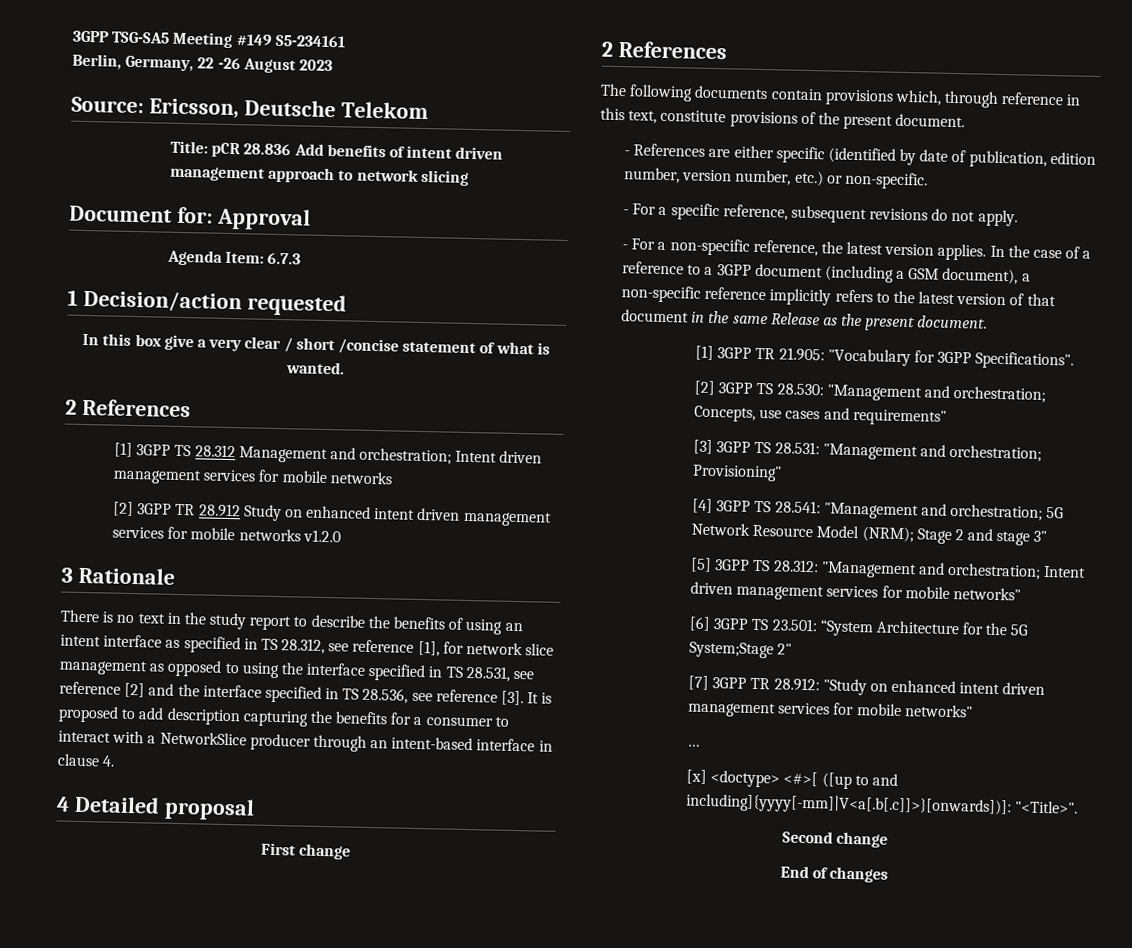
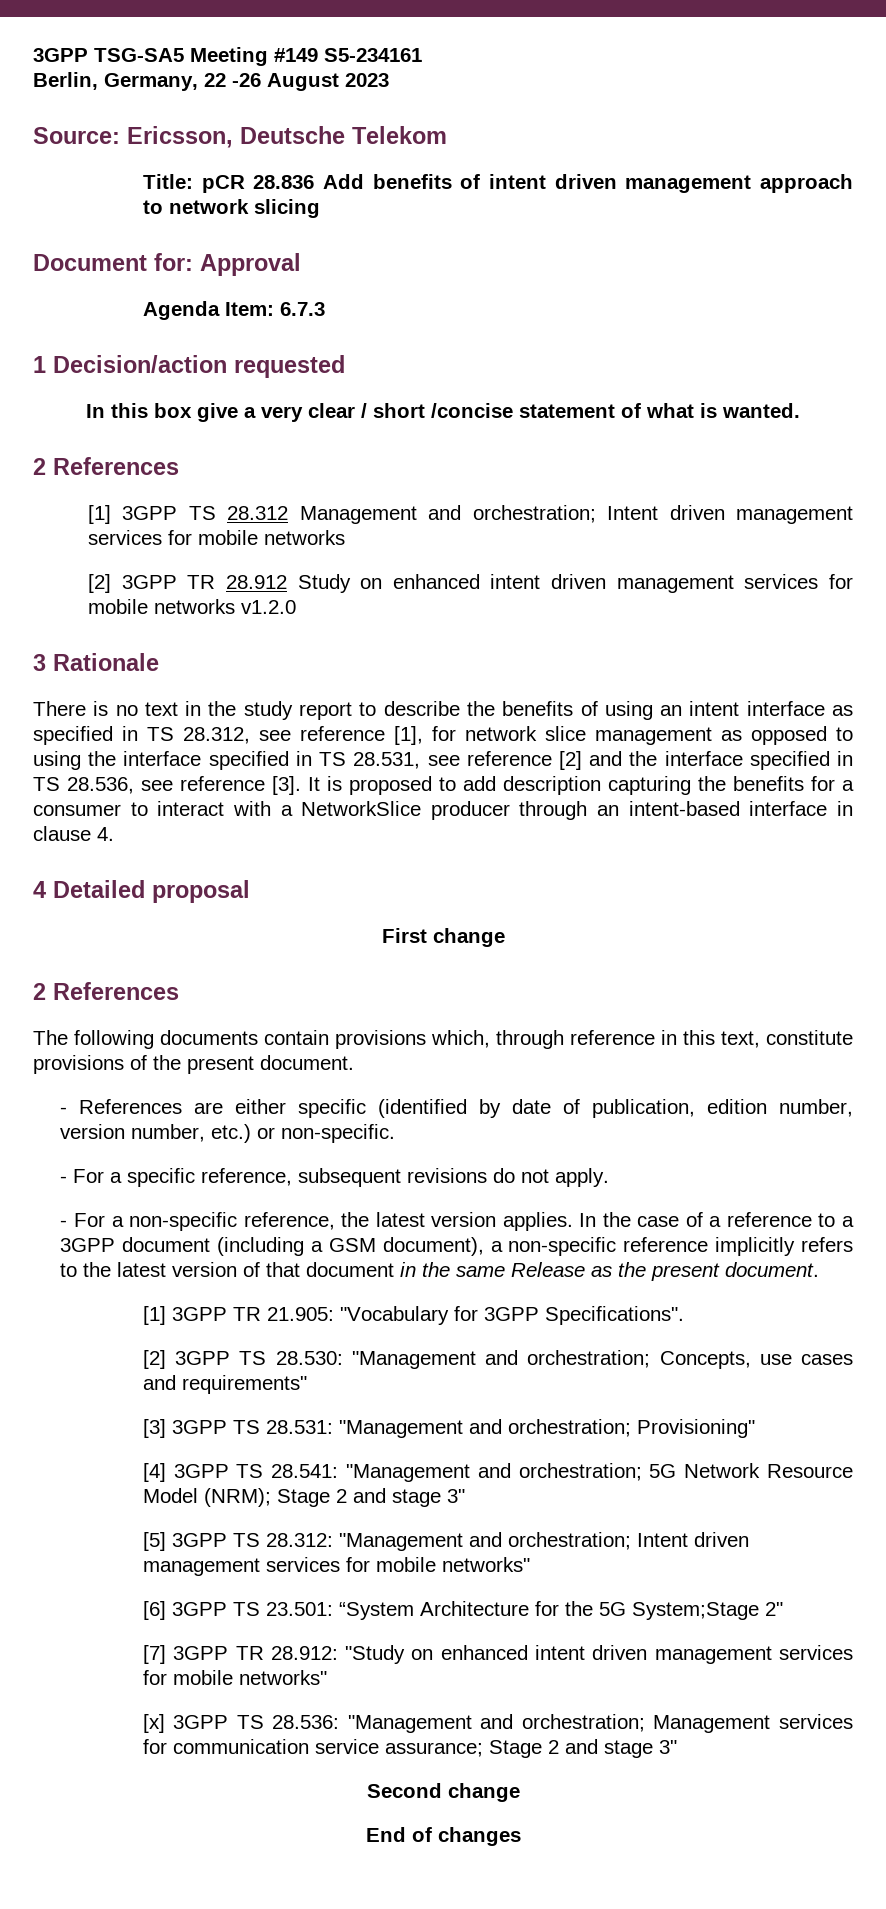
[686,744,700,747] // … -> (327, 1677) none
[710,770,898,789] [685,792,1079,817] <doctype> <#>[ ([up to and including]{yyyy[-mm]|V<a[.b[.c]]>}[onwards])]: "<Title>". -> [173,1714,853,1733] [142,1739,677,1758] 3GPP TS 28.536: "Management and orchestration; Management services for communication service assurance; Stage 2 and stage 3"

